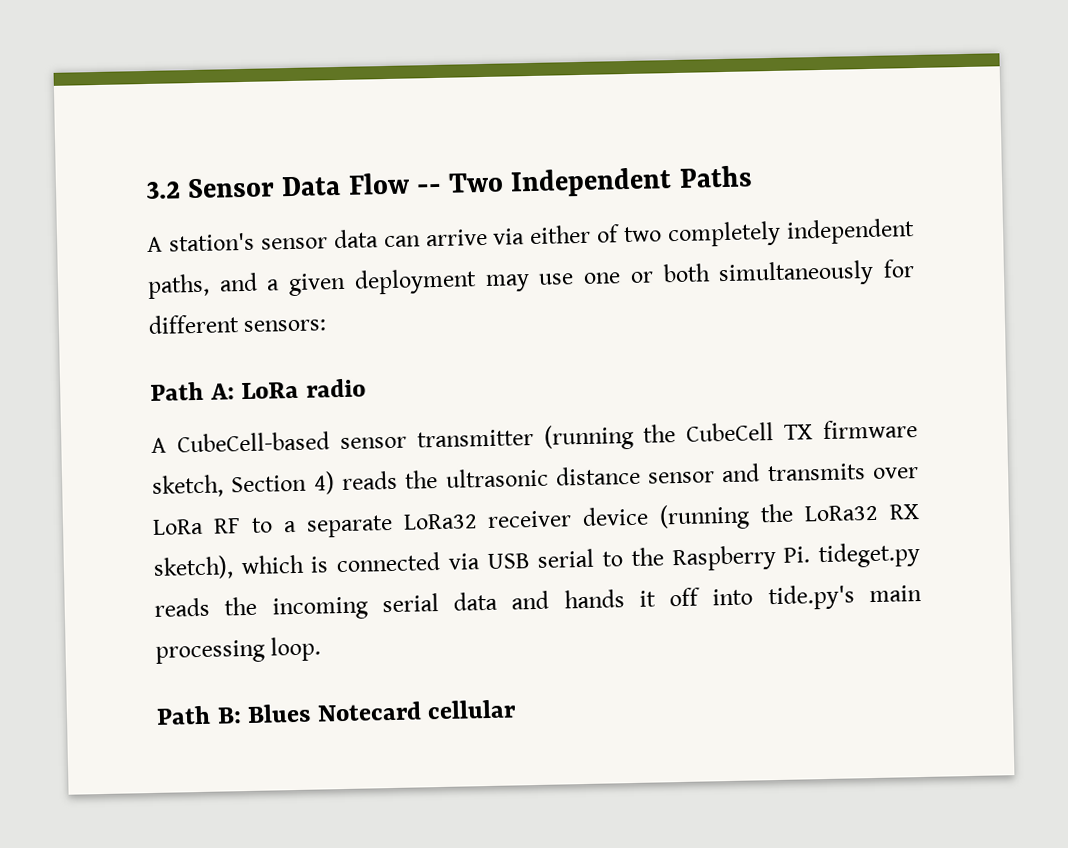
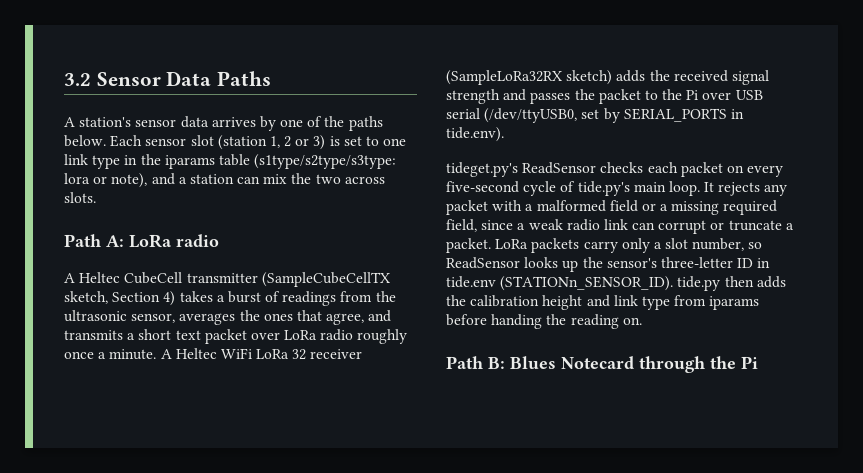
[347,167,673,198] Flow -- Two Independent -> (212, 78) none
[383,218,915,248] [147,259,916,299] [148,314,328,334] can arrive via either of two completely independent paths, and a given deployment may use one or both simultaneously for different sensors: -> [211,116,383,131] [64,135,407,150] [64,154,397,169] [64,173,385,188] [64,192,96,203] arrives by one of the paths below. Each sensor slot (station 1, 2 or 3) is set to one link type in the iparams table (s1type/s2type/s3type: lora or note), and a station can mix the two across slots.
[176,419,918,453] [151,463,919,498] [152,503,920,538] [153,541,922,580] [154,587,754,621] CubeCell-based sensor transmitter (running the CubeCell TX firmware sketch, Section 4) reads the ultrasonic distance sensor and transmits over LoRa RF to a separate LoRa32 receiver device (running the LoRa32 RX sketch), which is connected via USB serial to the Raspberry Pi. tideget.py reads the incoming serial data and hands it off into -> [79,272,390,287] [64,291,396,306] [64,310,392,325] [64,329,408,344] [64,348,363,360] [446,70,769,85] [446,89,763,104] [446,108,744,123] [446,127,504,142] [446,162,784,177] [446,181,576,196] Heltec CubeCell transmitter (SampleCubeCellTX sketch, Section 4) takes a burst of readings from the ultrasonic sensor, averages the ones that agree, and transmits a short text packet over LoRa radio roughly once a minute. A Heltec WiFi LoRa 32 receiver (SampleLoRa32RX sketch) adds the received signal strength and passes the packet to the Pi over USB serial (/dev/ttyUSB0, set by SERIAL_PORTS in tide.env). // tideget.py's ReadSensor checks each packet on every five-second cycle of
[155,639,265,664] processing -> (666, 187) none
(322, 649) none -> [704,182,788,196] [446,200,778,215] [446,219,794,234] [446,238,763,253] [446,257,771,272] [446,276,786,291] [446,295,760,310] [446,314,642,329] It rejects any packet with a malformed field or a missing required field, since a weak radio link can corrupt or truncate a packet. LoRa packets carry only a slot number, so ReadSensor looks up the sensor's three-letter ID in tide.env (STATIONn_SENSOR_ID). tide.py then adds the calibration height and link type from iparams before handing the reading on.
[427,699,518,720] cellular -> [639,356,758,373] through the Pi

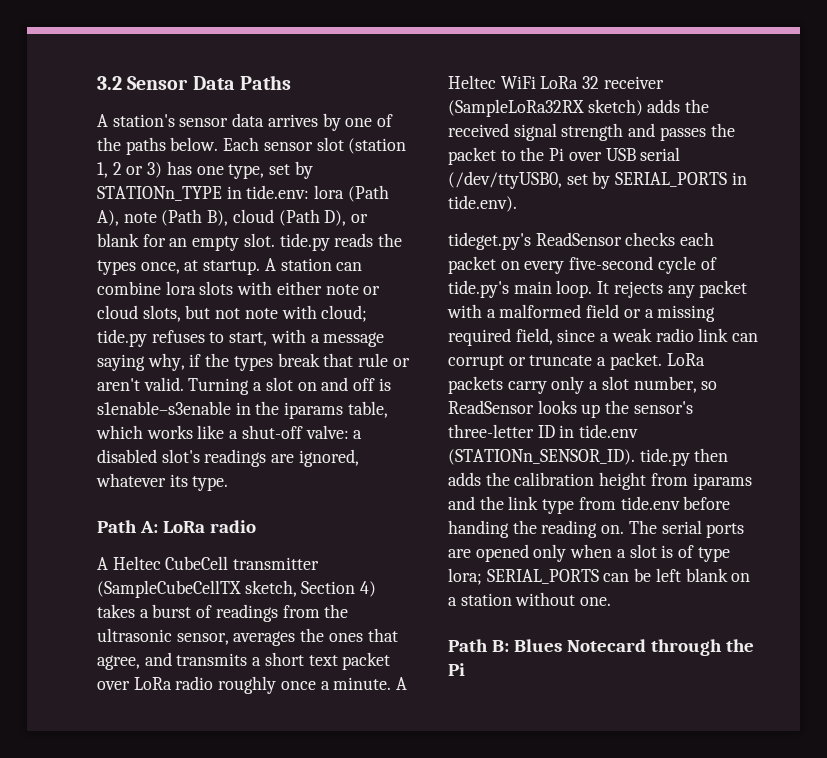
[329,136,407,146] [64,154,397,169] [64,173,385,188] [64,192,96,203] is set to one link type in the iparams table (s1type/s2type/s3type: lora or note), and a station can mix the two across slots. -> [166,161,313,179] [97,185,389,202] [97,209,369,226] [97,233,403,251] [97,258,363,275] [97,281,381,295] [97,305,368,322] [97,329,385,347] [97,353,410,371] [97,377,391,395] [97,401,388,419] [96,425,363,439] [97,449,359,467] [96,473,229,491] has one type, set by STATIONn_TYPE in tide.env: lora (Path A), note (Path B), cloud (Path D), or blank for an empty slot. tide.py reads the types once, at startup. A station can combine lora slots with either note or cloud slots, but not note with cloud; tide.py refuses to start, with a message saying why, if the types break that rule or aren't valid. Turning a slot on and off is s1enable–s3enable in the iparams table, which works like a shut-off valve: a disabled slot's readings are ignored, whatever its type.
[586,295,610,307] and -> [650,473,752,490] [448,496,504,510] from iparams and the
[709,296,760,310] iparams -> [620,496,680,510] tide.env
(642, 321) none -> [628,520,745,538] [448,544,730,562] [448,568,751,585] [448,592,612,606] The serial ports are opened only when a slot is of type lora; SERIAL_PORTS can be left blank on a station without one.

